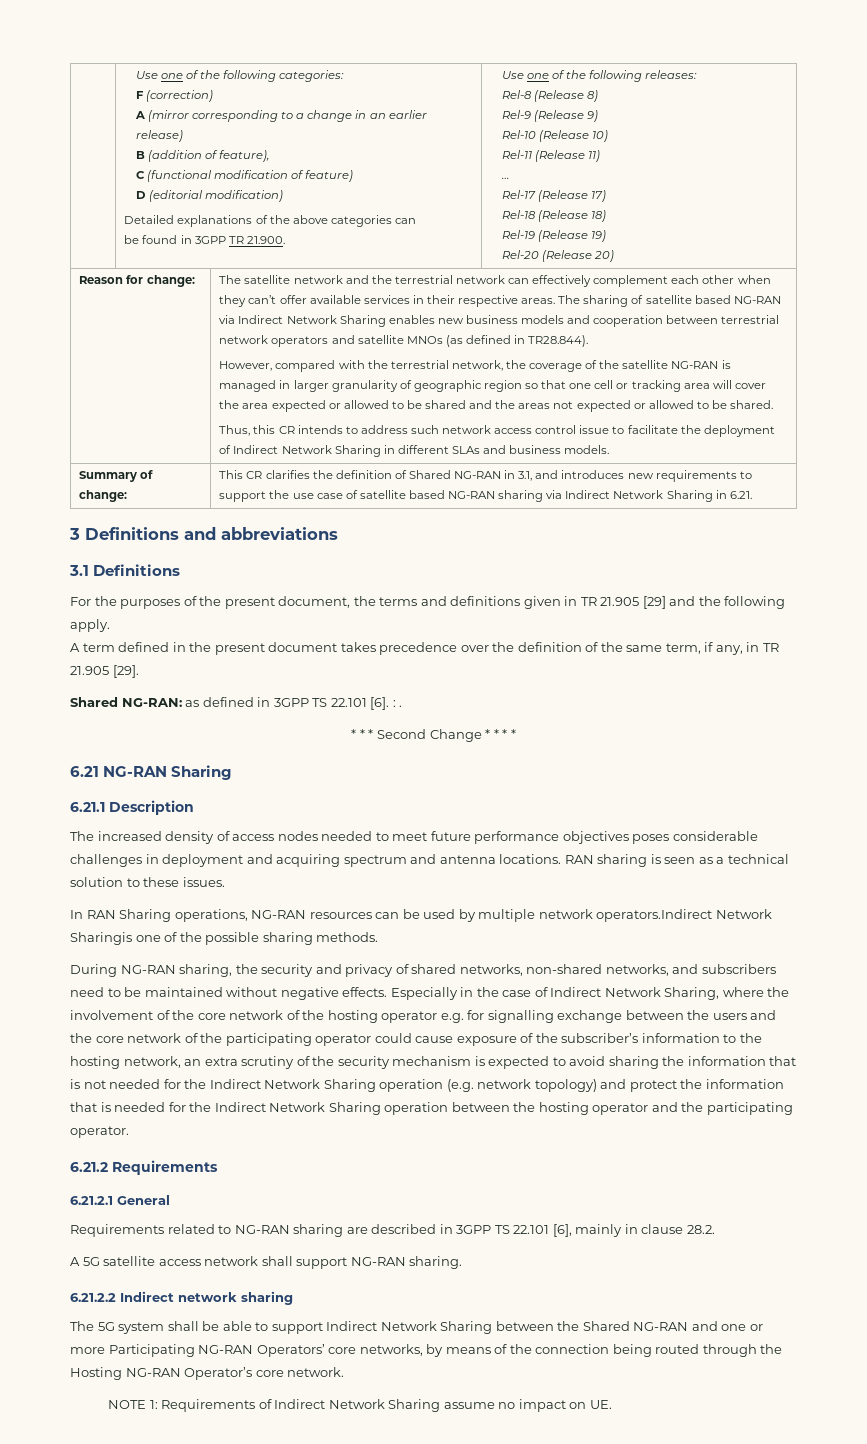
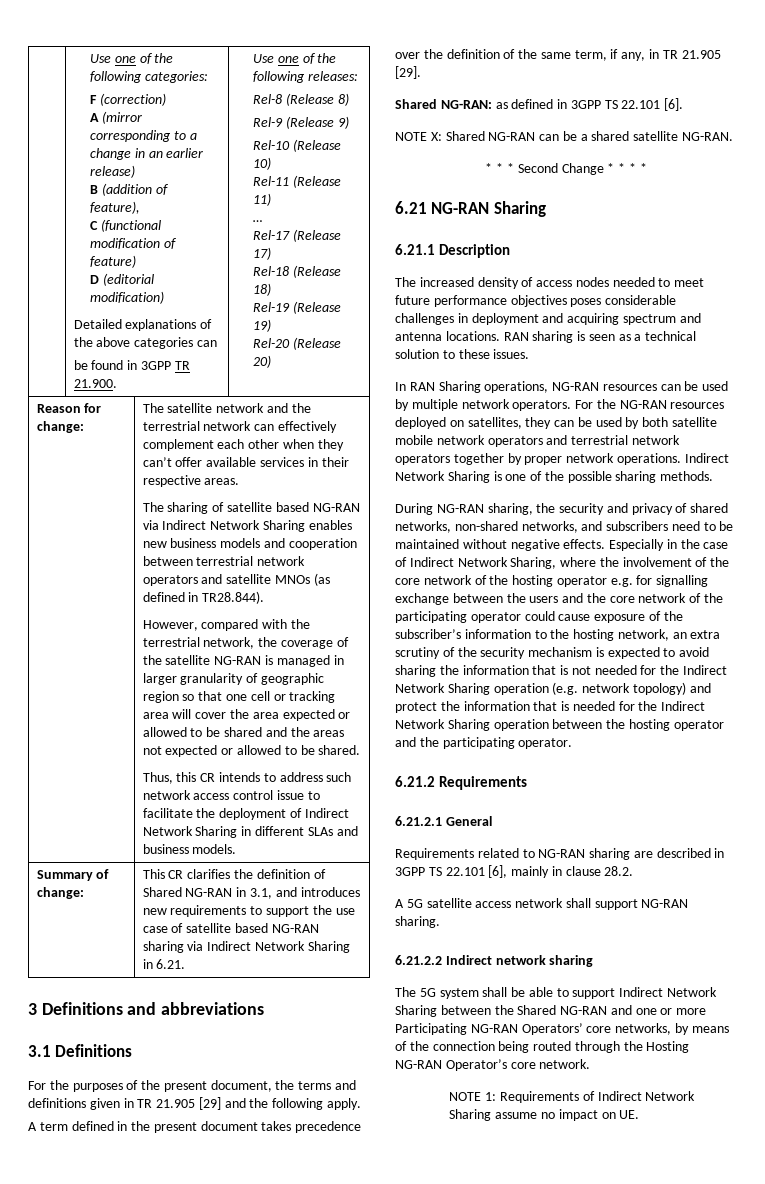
(556, 301) none -> (240, 481) //
[392,700,403,707] : . -> [395,131,734,141] // NOTE X: Shared NG-RAN can be a shared satellite NG-RAN.
[596,909,772,922] [70,932,132,945] operators.Indirect Network Sharingis -> [512,399,725,411] [395,417,718,429] [395,435,680,447] [395,453,729,465] [395,471,502,483] operators. For the NG-RAN resources deployed on satellites, they can be used by both satellite mobile network operators and terrestrial network operators together by proper network operations. Indirect Network Sharing is

